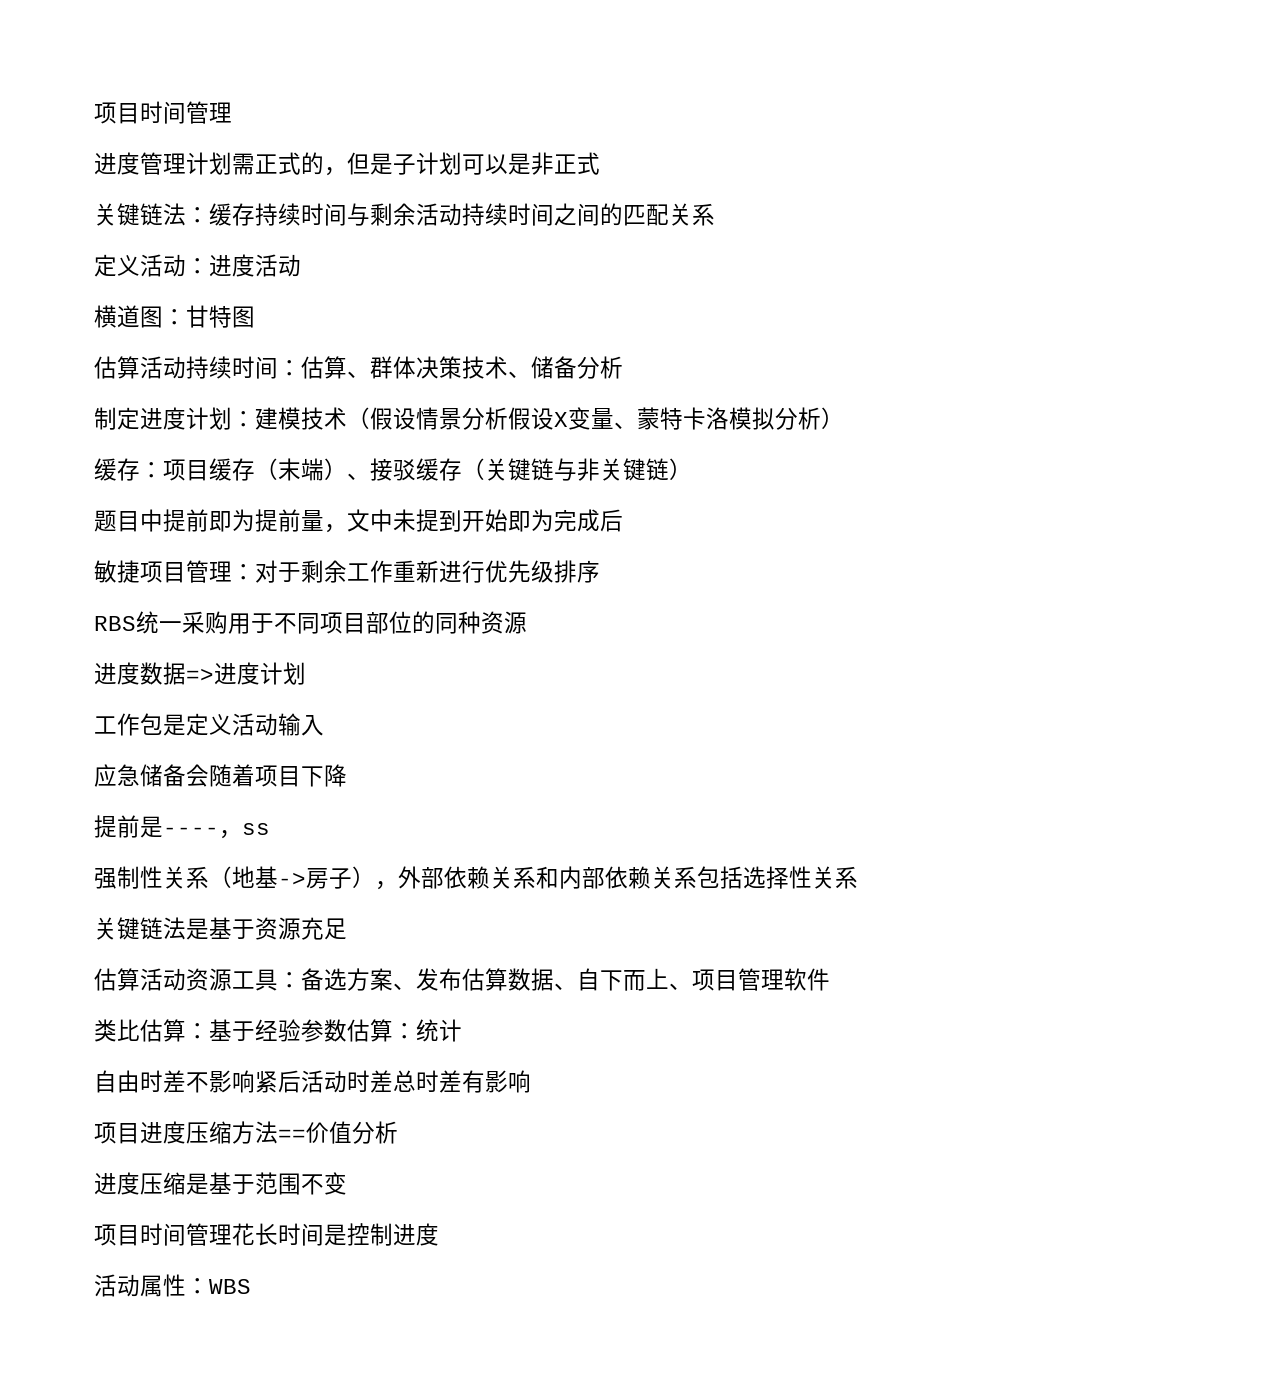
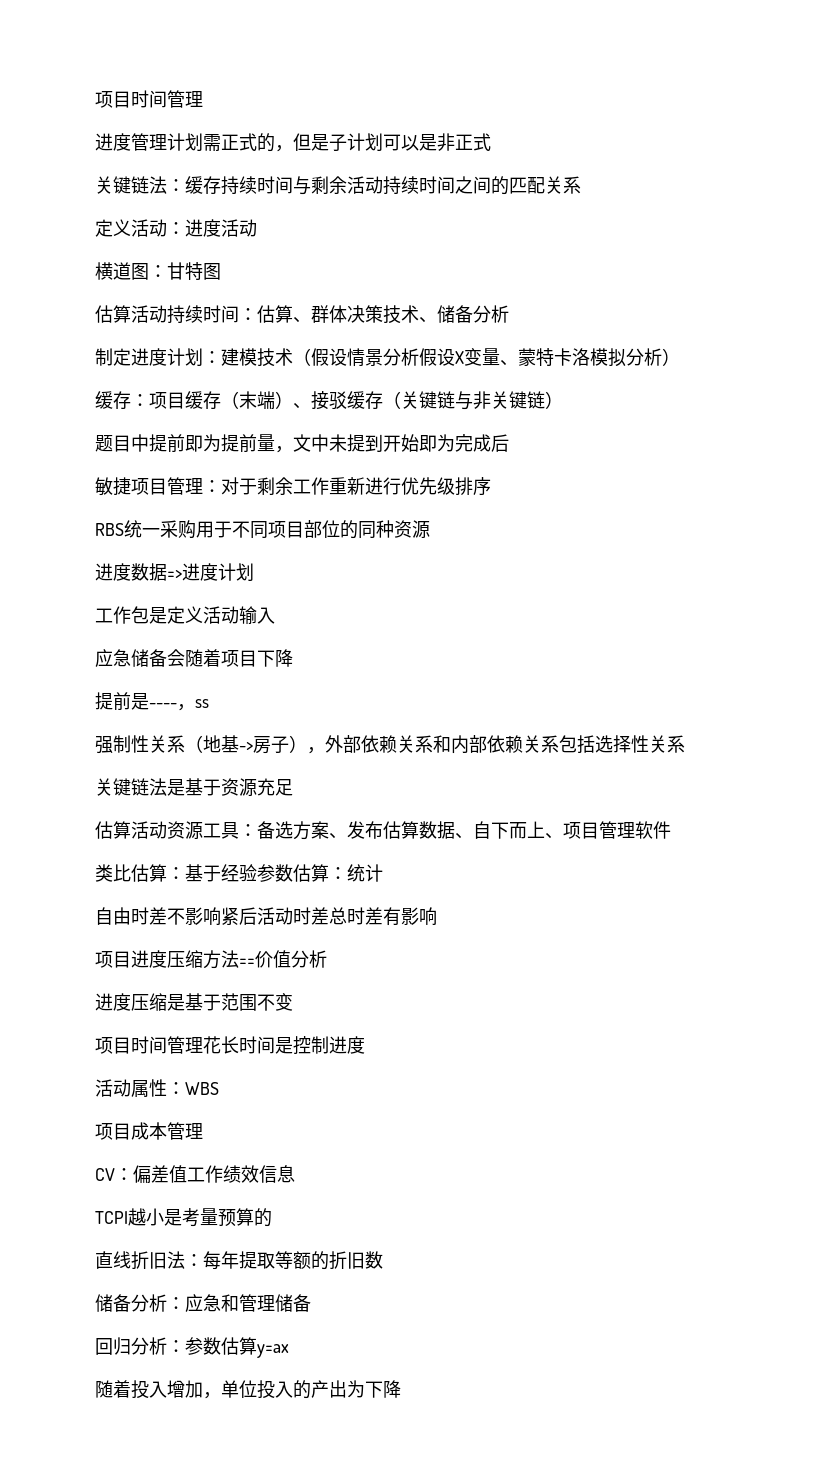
(251, 1286) none -> [95,1122,203,1140] [95,1165,295,1184] [95,1208,272,1227] [95,1251,383,1270] [95,1294,311,1312] [95,1337,289,1358] [95,1380,401,1399] // 项目成本管理 // CV：偏差值工作绩效信息 // TCPI越小是考量预算的 // 直线折旧法：每年提取等额的折旧数 // 储备分析：应急和管理储备 // 回归分析：参数估算y=ax // 随着投入增加，单位投入的产出为下降

